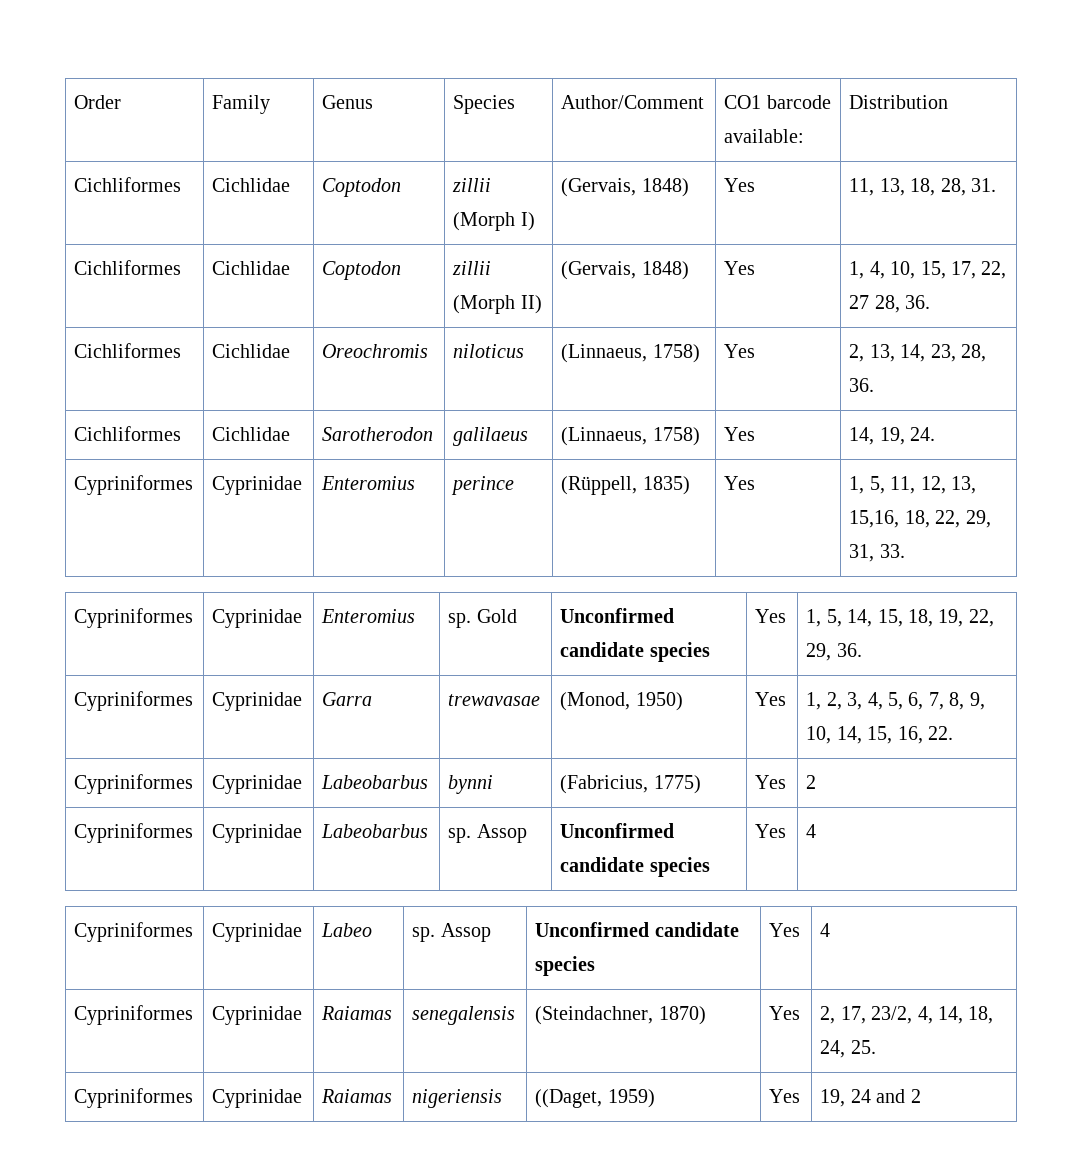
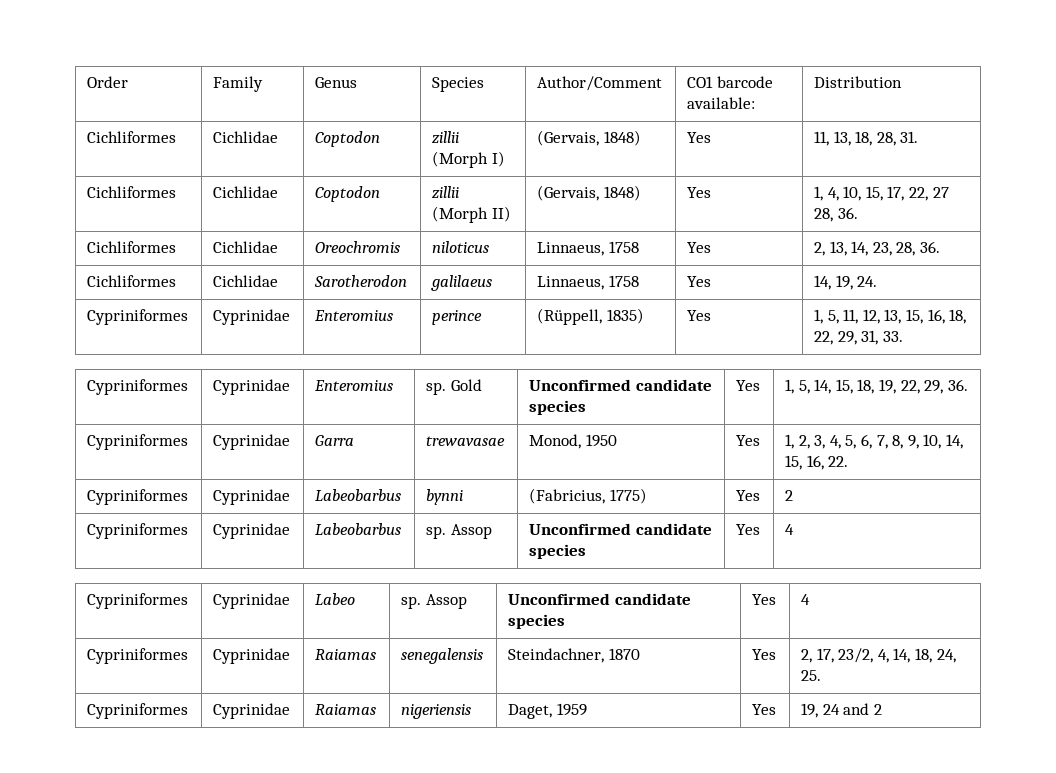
[561,344,700,363] (Linnaeus, 1758) -> [537,241,639,256] Linnaeus, 1758
[561,427,700,446] (Linnaeus, 1758) -> [537,275,639,290] Linnaeus, 1758
[849,510,900,528] 15,16, -> [905,309,945,324] 15, 16,
[560,692,683,711] (Monod, 1950) -> [529,434,617,449] Monod, 1950
[535,1006,706,1025] (Steindachner, 1870) -> [508,648,640,663] Steindachner, 1870
[535,1089,655,1108] ((Daget, 1959) -> [508,703,587,719] Daget, 1959

